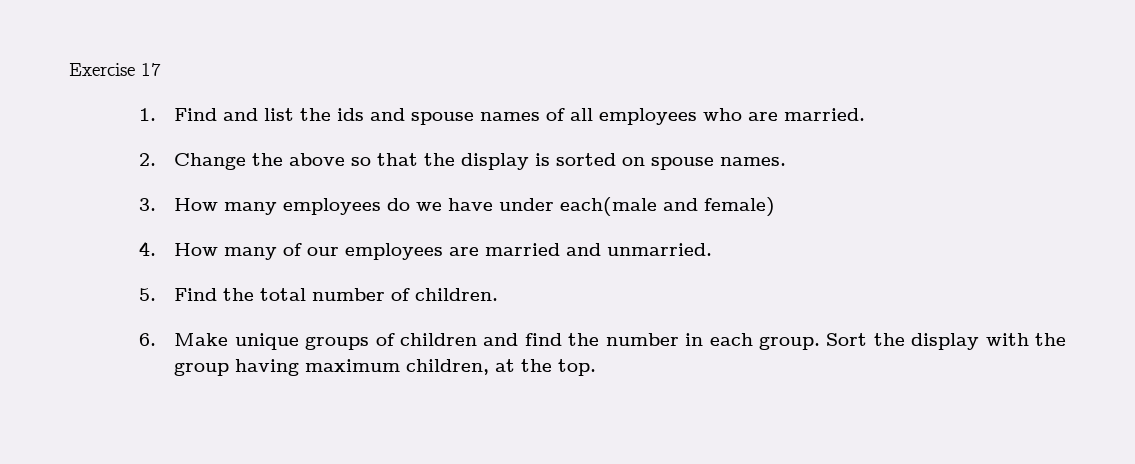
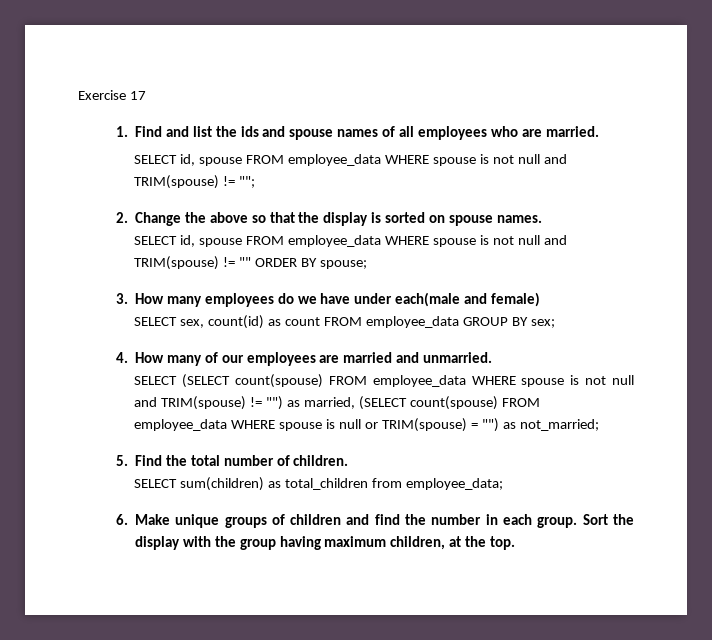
(866, 114) none -> [134,154,567,166] [134,175,256,189] // SELECT id, spouse FROM employee_data WHERE spouse is not null and TRIM(spouse) != "";
(787, 161) none -> [134,235,567,247] [134,256,368,270] // SELECT id, spouse FROM employee_data WHERE spouse is not null and TRIM(spouse) != "" ORDER BY spouse;
(776, 207) none -> [134,315,555,329] // SELECT sex, count(id) as count FROM employee_data GROUP BY sex;
(713, 249) none -> [134,374,634,388] [134,396,540,410] [134,418,599,432] // SELECT (SELECT count(spouse) FROM employee_data WHERE spouse is not null and TRIM(spouse) != "") as married, (SELECT count(spouse) FROM employee_data WHERE spouse is null or TRIM(spouse) = "") as not_married;
(499, 294) none -> [134,477,504,491] // SELECT sum(children) as total_children from employee_data;

